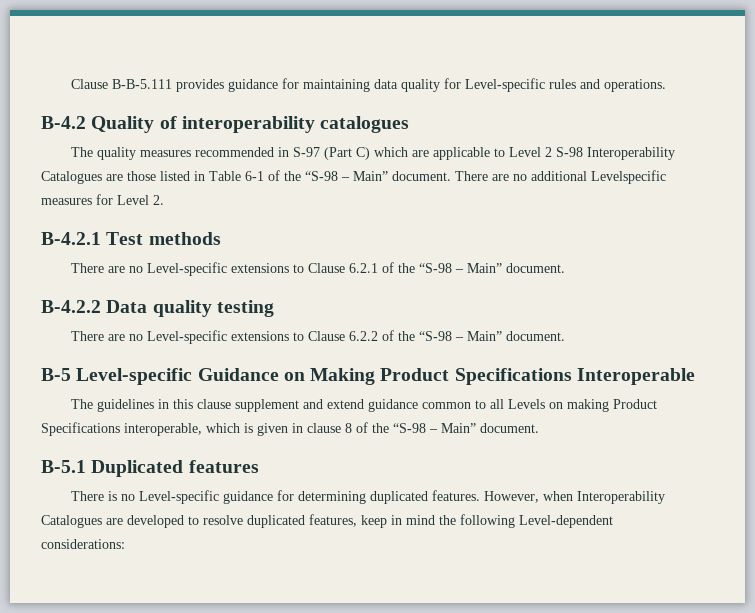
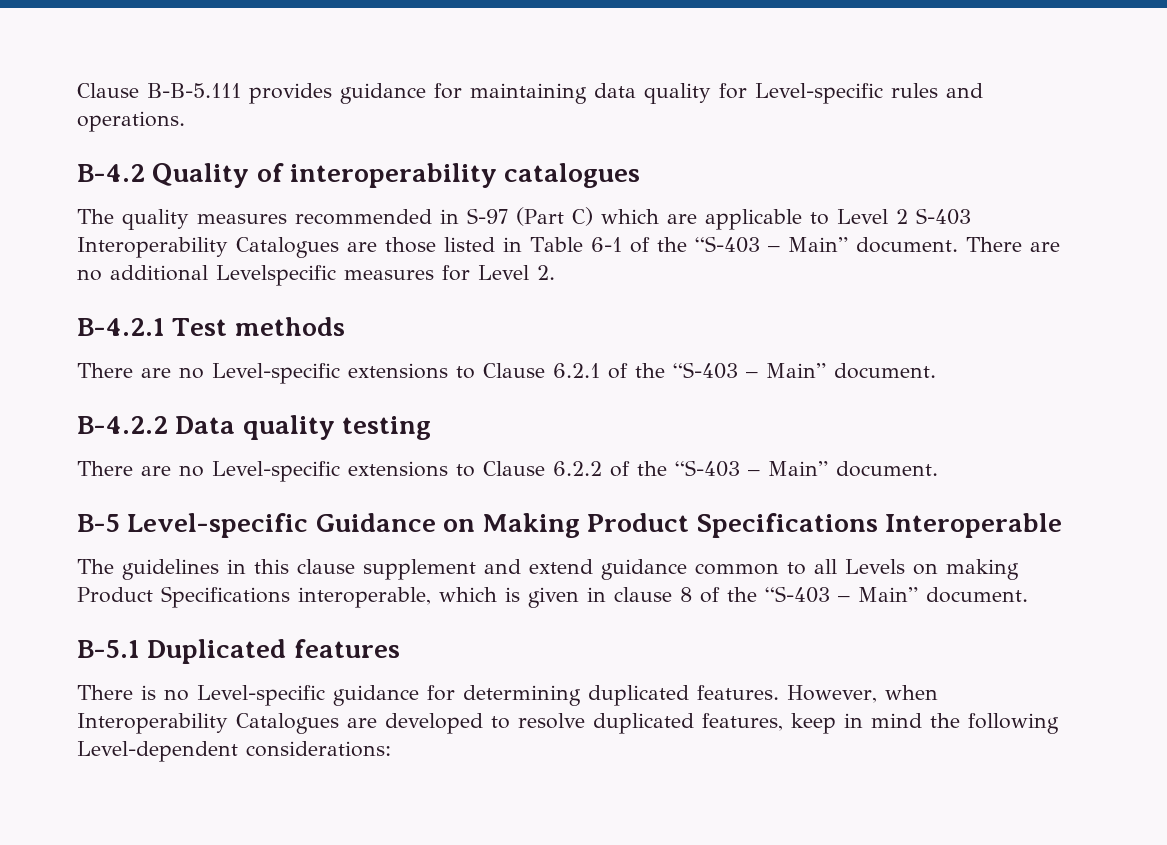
[556,147,584,157] S-98 -> [915,208,971,225] S-403
[305,171,338,181] “S-98 -> [694,236,760,253] “S-403
[419,263,453,273] “S-98 -> [673,362,738,379] “S-403
[419,331,453,341] “S-98 -> [675,460,740,477] “S-403
[393,423,426,433] “S-98 -> [765,586,830,603] “S-403

